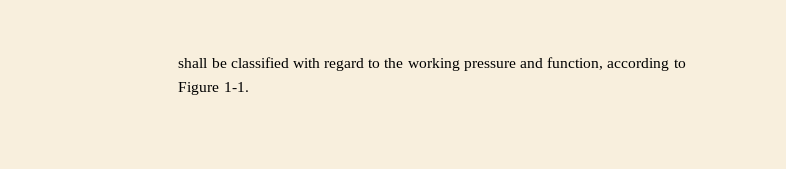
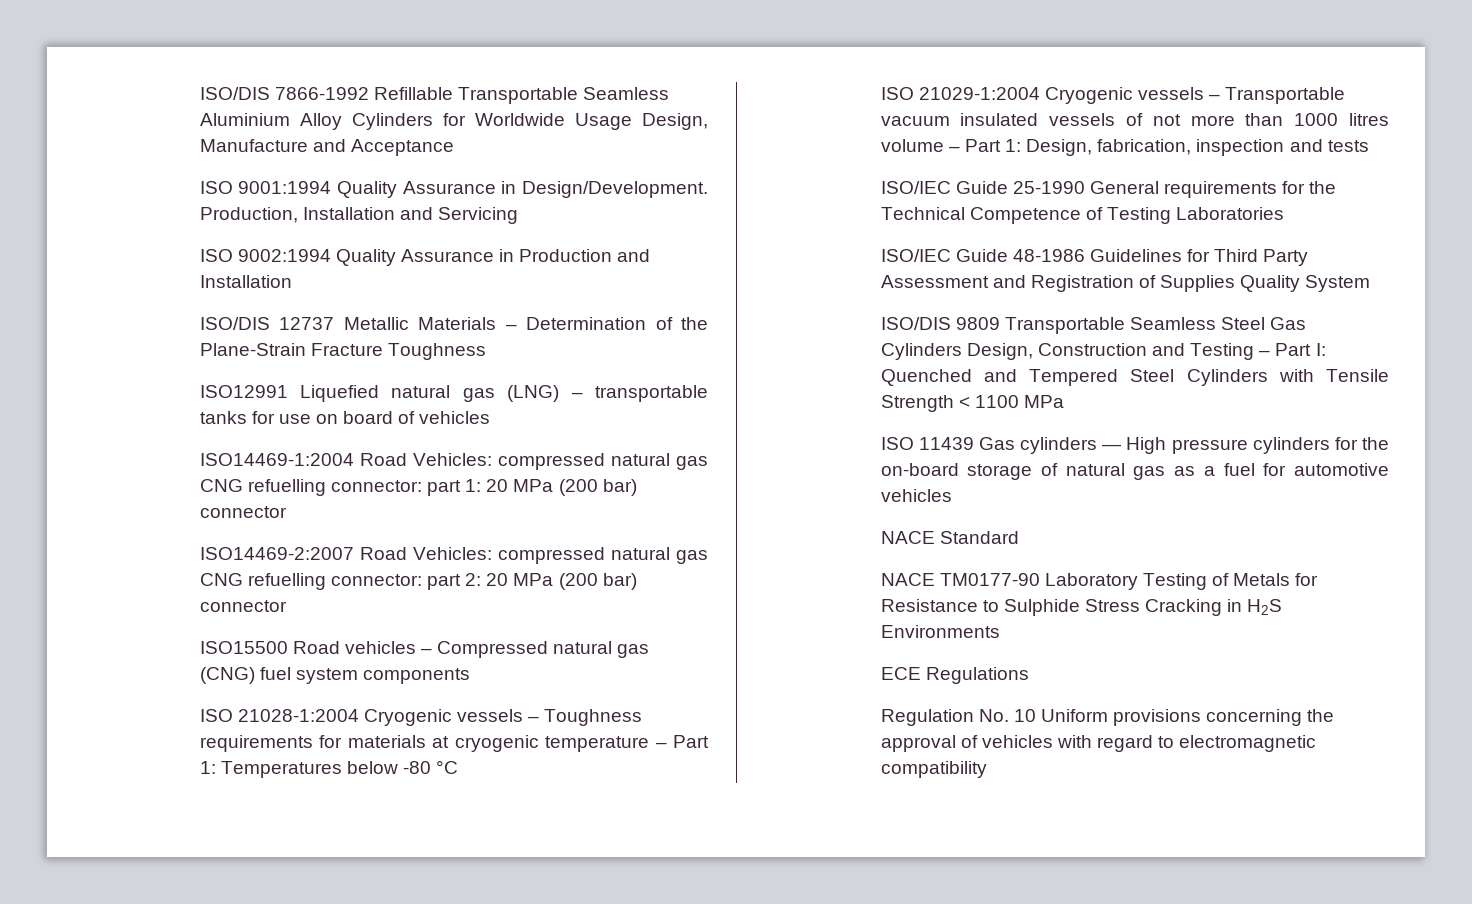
[178,57,686,71] [178,82,249,95] shall be classified with regard to the working pressure and function, according to Figure 1-1. -> [199,87,670,104] [199,113,708,130] [199,139,454,156] [199,181,708,198] [199,207,519,224] [199,249,651,266] [199,275,292,288] [199,317,709,330] [199,343,486,360] [199,385,709,402] [199,411,491,424] [199,453,708,470] [199,479,637,496] [199,506,287,518] [199,547,708,564] [199,573,637,590] [199,600,287,612] [199,641,650,658] [199,667,471,684] [199,709,643,726] [199,735,710,752] [199,760,459,778] [880,87,1346,104] [880,113,1389,126] [880,139,1369,156] [880,181,1337,198] [880,207,1285,224] [880,249,1309,266] [880,275,1371,292] [880,317,1307,334] [880,343,1326,360] [880,369,1389,386] [880,395,1065,412] [880,437,1389,454] [880,463,1389,480] [880,489,952,502] [880,531,1019,544] [880,573,1319,590] [880,599,1283,616] [880,625,1000,638] [880,667,1029,684] [880,709,1335,726] [880,735,1317,752] [880,761,987,778] ISO/DIS 7866-1992 Refillable Transportable Seamless Aluminium Alloy Cylinders for Worldwide Usage Design, Manufacture and Acceptance // ISO 9001:1994 Quality Assurance in Design/Development. Production, Installation and Servicing // ISO 9002:1994 Quality Assurance in Production and Installation // ISO/DIS 12737 Metallic Materials – Determination of the Plane-Strain Fracture Toughness // ISO12991 Liquefied natural gas (LNG) – transportable tanks for use on board of vehicles // ISO14469-1:2004 Road Vehicles: compressed natural gas CNG refuelling connector: part 1: 20 MPa (200 bar) connector // ISO14469-2:2007 Road Vehicles: compressed natural gas CNG refuelling connector: part 2: 20 MPa (200 bar) connector // ISO15500 Road vehicles – Compressed natural gas (CNG) fuel system components // ISO 21028-1:2004 Cryogenic vessels – Toughness requirements for materials at cryogenic temperature – Part 1: Temperatures below -80 °C // ISO 21029-1:2004 Cryogenic vessels – Transportable vacuum insulated vessels of not more than 1000 litres volume – Part 1: Design, fabrication, inspection and tests // ISO/IEC Guide 25-1990 General requirements for the Technical Competence of Testing Laboratories // ISO/IEC Guide 48-1986 Guidelines for Third Party Assessment and Registration of Supplies Quality System // ISO/DIS 9809 Transportable Seamless Steel Gas Cylinders Design, Construction and Testing – Part I: Quenched and Tempered Steel Cylinders with Tensile Strength < 1100 MPa // ISO 11439 Gas cylinders — High pressure cylinders for the on-board storage of natural gas as a fuel for automotive vehicles // NACE Standard // NACE TM0177-90 Laboratory Testing of Metals for Resistance to Sulphide Stress Cracking in H2S Environments // ECE Regulations // Regulation No. 10 Uniform provisions concerning the approval of vehicles with regard to electromagnetic compatibility

